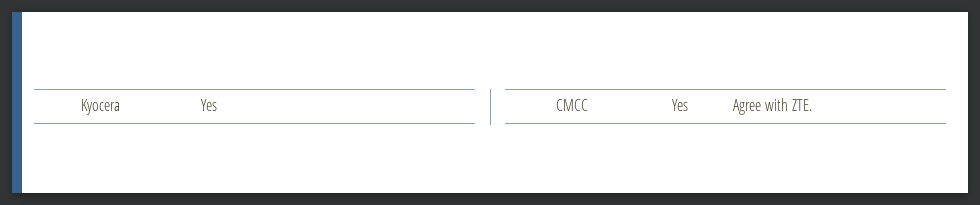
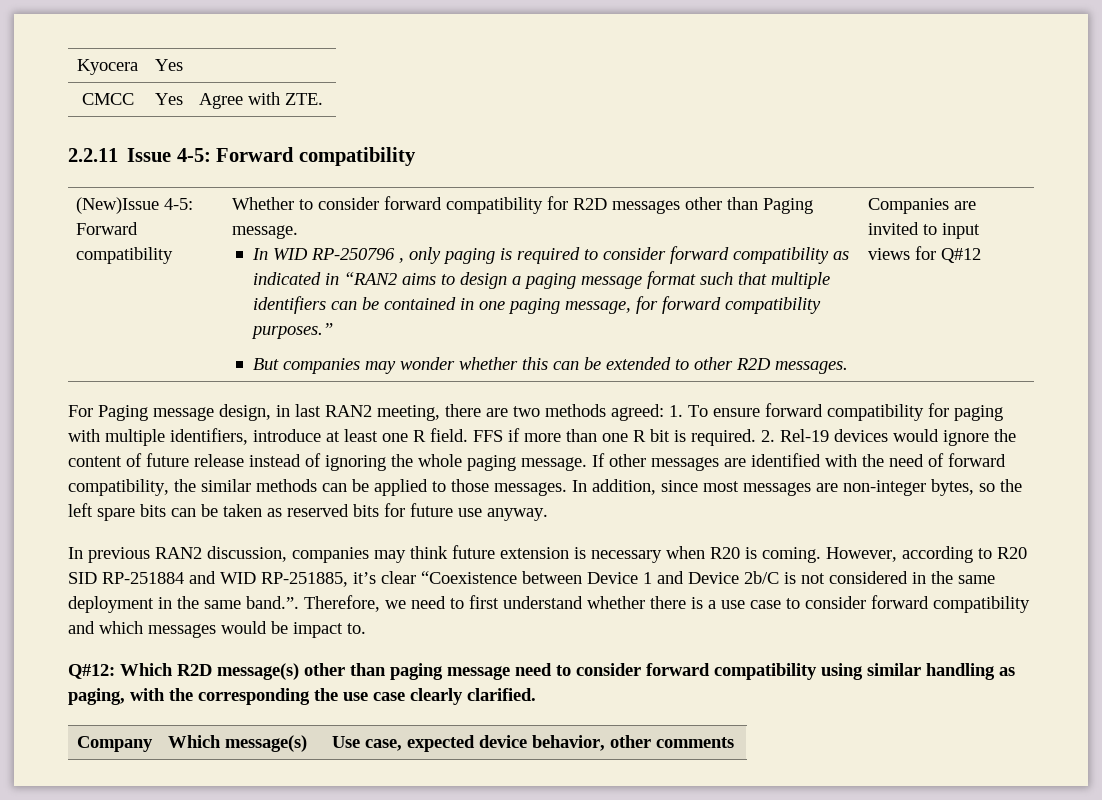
(813, 105) none -> [68,147,416,166] [76,197,194,214] [76,222,139,235] [76,247,174,264] [232,196,814,214] [232,225,299,239] [251,246,849,264] [252,271,830,289] [252,296,821,314] [250,323,333,339] [252,357,848,374] [868,198,977,214] [868,222,981,239] [868,246,982,263] [68,403,1003,421] [68,428,1016,446] [68,453,1006,471] [68,479,1022,496] [68,503,548,521] [68,545,1027,563] [68,571,995,587] [68,595,1030,613] [68,621,366,638] [68,663,1015,680] [68,688,536,705] [77,736,153,752] [168,735,308,752] [331,735,734,752] // 2.2.11 Issue 4-5: Forward compatibility // (New)Issue 4-5: Forward compatibility | Whether to consider forward compatibility for R2D messages other than Paging message. // In WID RP-250796 , only paging is required to consider forward compatibility as indicated in “RAN2 aims to design a paging message format such that multiple identifiers can be contained in one paging message, for forward compatibility purposes.” // But companies may wonder whether this can be extended to other R2D messages. | Companies are invited to input views for Q#12 // For Paging message design, in last RAN2 meeting, there are two methods agreed: 1. To ensure forward compatibility for paging with multiple identifiers, introduce at least one R field. FFS if more than one R bit is required. 2. Rel-19 devices would ignore the content of future release instead of ignoring the whole paging message. If other messages are identified with the need of forward compatibility, the similar methods can be applied to those messages. In addition, since most messages are non-integer bytes, so the left spare bits can be taken as reserved bits for future use anyway. // In previous RAN2 discussion, companies may think future extension is necessary when R20 is coming. However, according to R20 SID RP-251884 and WID RP-251885, it’s clear “Coexistence between Device 1 and Device 2b/C is not considered in the same deployment in the same band.”. Therefore, we need to first understand whether there is a use case to consider forward compatibility and which messages would be impact to. // Q#12: Which R2D message(s) other than paging message need to consider forward compatibility using similar handling as paging, with the corresponding the use case clearly clarified. // Company | Which message(s) | Use case, expected device behavior, other comments

